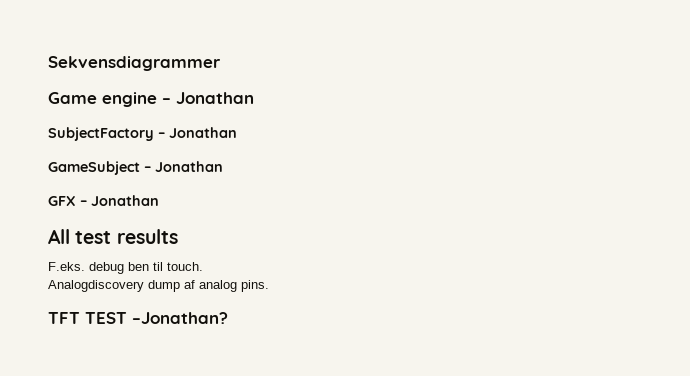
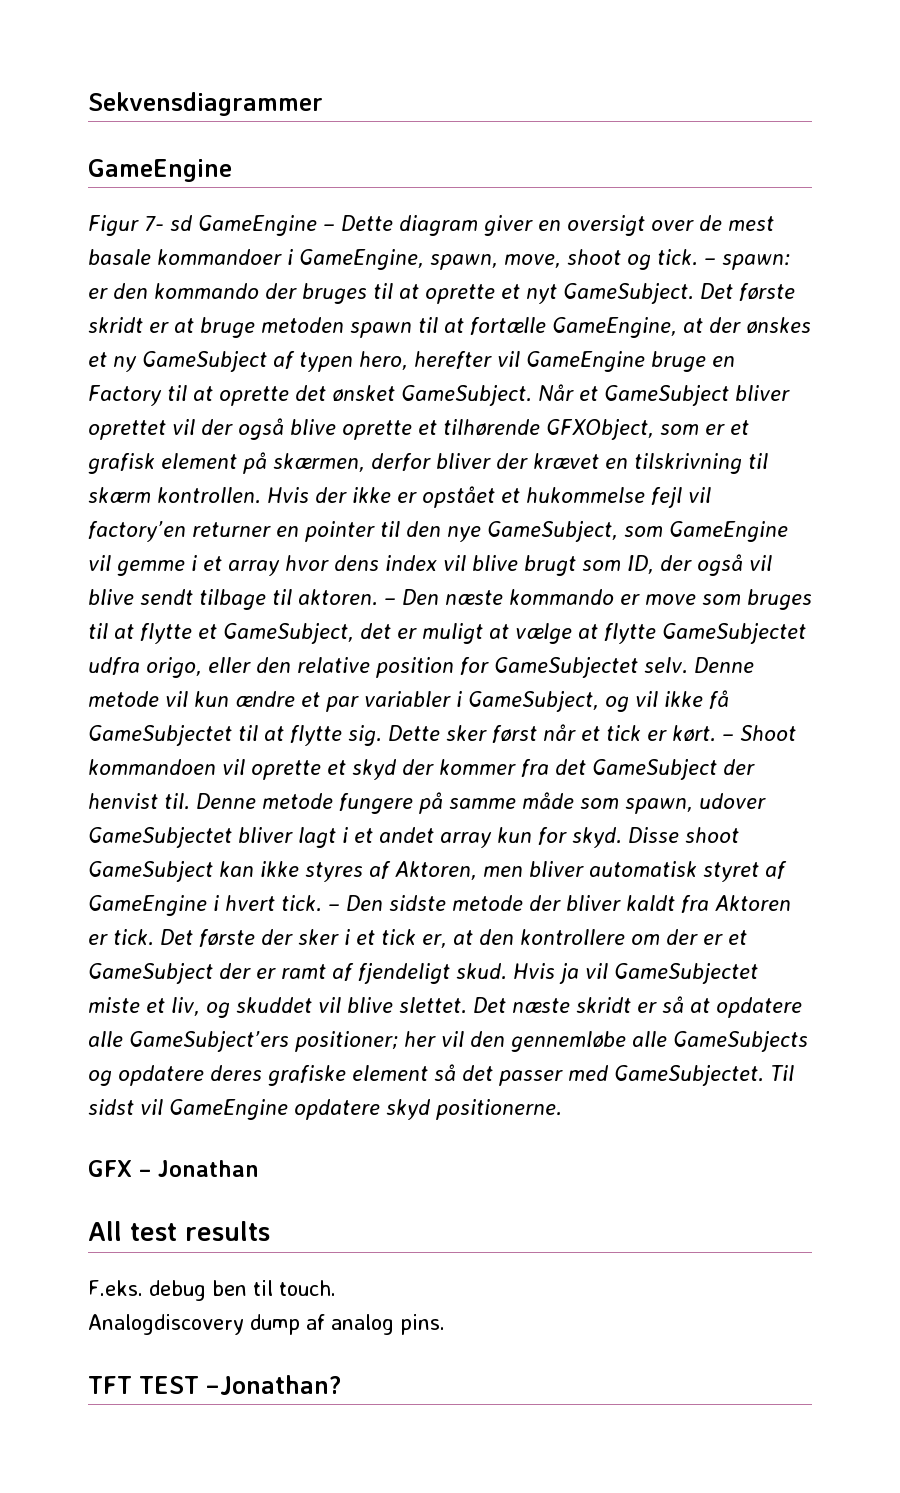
[48,92,254,107] [48,127,237,141] [48,161,223,175] Game engine – Jonathan // SubjectFactory – Jonathan // GameSubject – Jonathan -> [88,159,232,182] [88,215,774,236] [88,249,790,270] [88,283,795,304] [88,317,811,338] [88,351,735,372] [88,384,790,406] [88,418,749,440] [88,452,768,474] [88,486,711,508] [88,521,788,542] [88,554,772,576] [88,589,812,610] [88,623,806,644] [88,657,754,678] [88,690,729,712] [88,724,796,746] [88,759,755,780] [88,792,766,814] [88,827,739,848] [88,861,787,882] [88,895,791,916] [88,929,747,948] [88,963,758,984] [88,996,802,1018] [88,1031,808,1052] [88,1064,794,1086] [88,1099,562,1120] GameEngine // Figur 7- sd GameEngine – Dette diagram giver en oversigt over de mest basale kommandoer i GameEngine, spawn, move, shoot og tick. – spawn: er den kommando der bruges til at oprette et nyt GameSubject. Det første skridt er at bruge metoden spawn til at fortælle GameEngine, at der ønskes et ny GameSubject af typen hero, herefter vil GameEngine bruge en Factory til at oprette det ønsket GameSubject. Når et GameSubject bliver oprettet vil der også blive oprette et tilhørende GFXObject, som er et grafisk element på skærmen, derfor bliver der krævet en tilskrivning til skærm kontrollen. Hvis der ikke er opstået et hukommelse fejl vil factory’en returner en pointer til den nye GameSubject, som GameEngine vil gemme i et array hvor dens index vil blive brugt som ID, der også vil blive sendt tilbage til aktoren. – Den næste kommando er move som bruges til at flytte et GameSubject, det er muligt at vælge at flytte GameSubjectet udfra origo, eller den relative position for GameSubjectet selv. Denne metode vil kun ændre et par variabler i GameSubject, og vil ikke få GameSubjectet til at flytte sig. Dette sker først når et tick er kørt. – Shoot kommandoen vil oprette et skyd der kommer fra det GameSubject der henvist til. Denne metode fungere på samme måde som spawn, udover GameSubjectet bliver lagt i et andet array kun for skyd. Disse shoot GameSubject kan ikke styres af Aktoren, men bliver automatisk styret af GameEngine i hvert tick. – Den sidste metode der bliver kaldt fra Aktoren er tick. Det første der sker i et tick er, at den kontrollere om der er et GameSubject der er ramt af fjendeligt skud. Hvis ja vil GameSubjectet miste et liv, og skuddet vil blive slettet. Det næste skridt er så at opdatere alle GameSubject’ers positioner; her vil den gennemløbe alle GameSubjects og opdatere deres grafiske element så det passer med GameSubjectet. Til sidst vil GameEngine opdatere skyd positionerne.

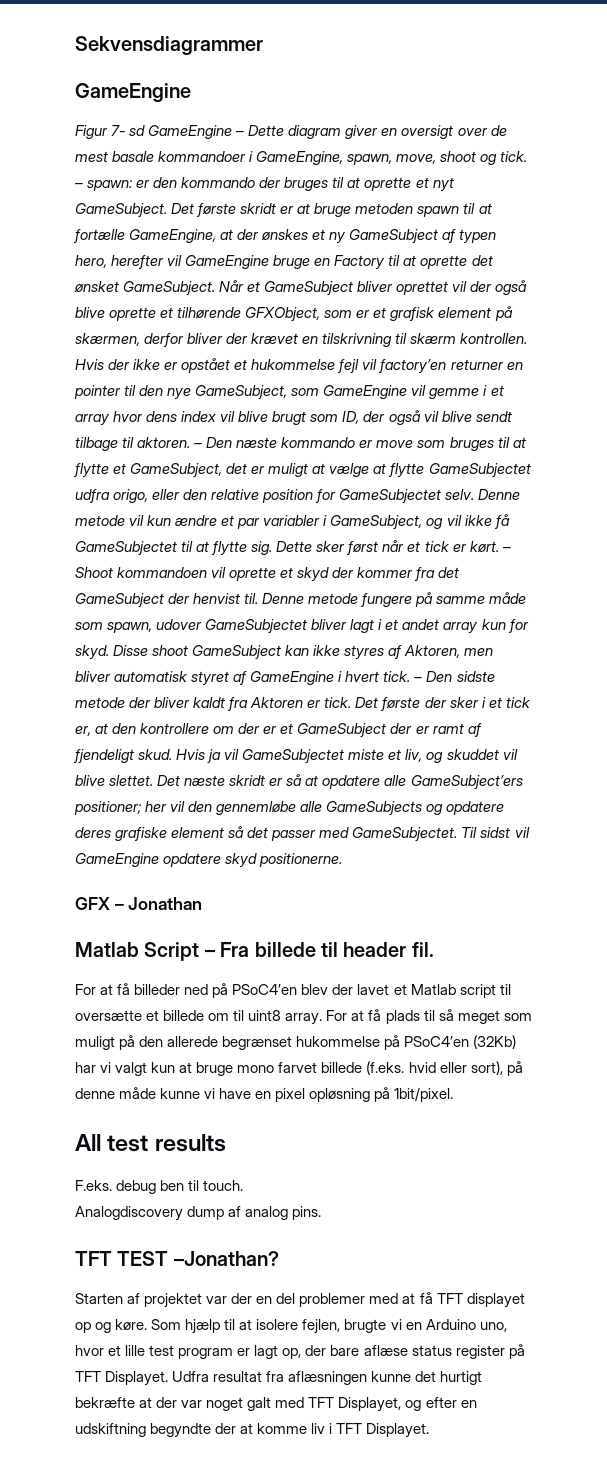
(259, 1168) none -> [75,942,434,961] [75,983,511,998] [75,1009,532,1025] [75,1035,517,1050] [75,1061,523,1076] [75,1087,454,1102] // Matlab Script – Fra billede til header fil. // For at få billeder ned på PSoC4’en blev der lavet et Matlab script til oversætte et billede om til uint8 array. For at få plads til så meget som muligt på den allerede begrænset hukommelse på PSoC4’en (32Kb) har vi valgt kun at bruge mono farvet billede (f.eks. hvid eller sort), på denne måde kunne vi have en pixel opløsning på 1bit/pixel.
(342, 1385) none -> [75,1292,525,1308] [75,1319,507,1334] [75,1344,525,1359] [75,1371,483,1386] [75,1397,477,1412] [75,1423,430,1438] // Starten af projektet var der en del problemer med at få TFT displayet op og køre. Som hjælp til at isolere fejlen, brugte vi en Arduino uno, hvor et lille test program er lagt op, der bare aflæse status register på TFT Displayet. Udfra resultat fra aflæsningen kunne det hurtigt bekræfte at der var noget galt med TFT Displayet, og efter en udskiftning begyndte der at komme liv i TFT Displayet.

